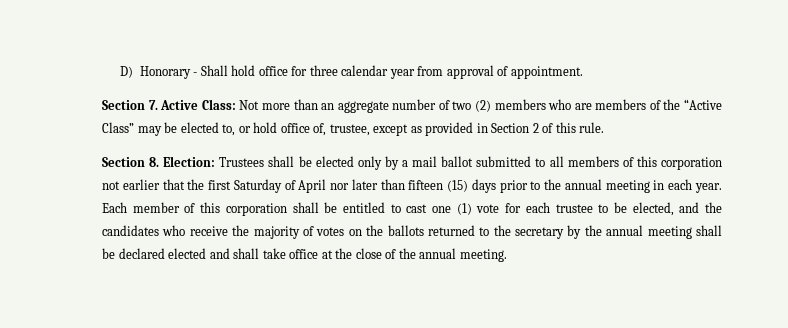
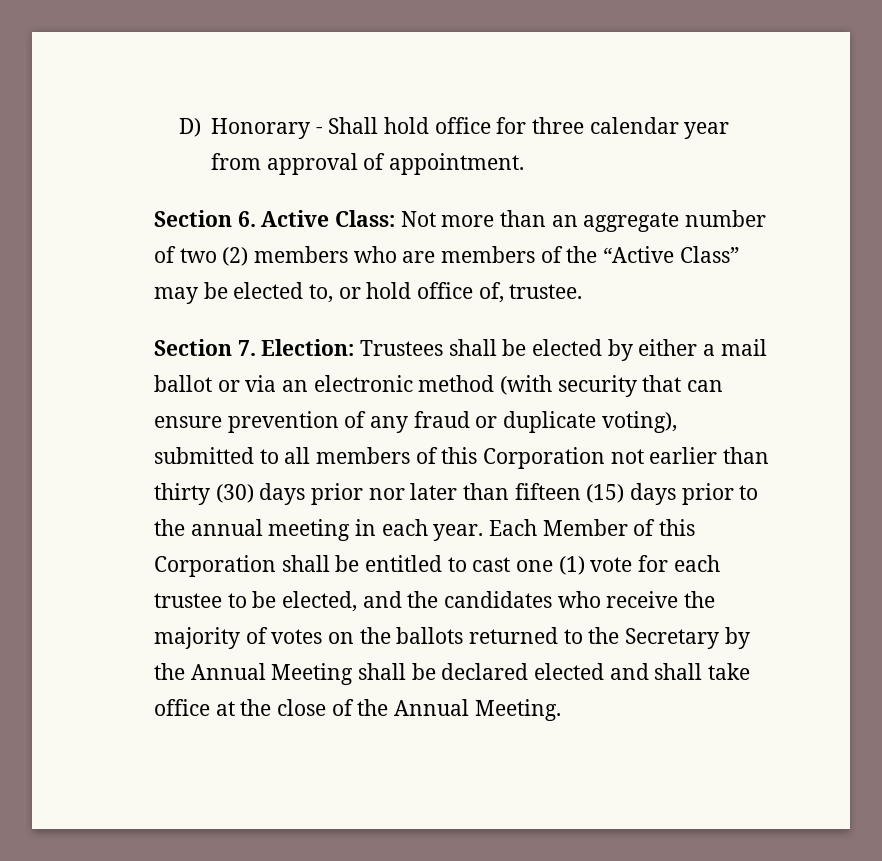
[148,100,158,110] 7. -> [237,211,256,227] 6.
[329,122,605,136] [102,157,160,167] trustee, except as provided in Section 2 of this rule. // Section 8. -> [509,284,583,299] [154,339,256,356] trustee. // Section 7.
[357,156,399,170] only by -> [607,339,698,361] by either
(474, 161) none -> [217,375,724,397] [154,411,677,433] or via an electronic method (with security that can ensure prevention of any fraud or duplicate voting),
[660,157,722,170] corporation -> [483,447,606,469] Corporation
[162,179,327,193] that the first Saturday of April -> [723,447,770,464] [154,483,364,505] than thirty (30) days prior
[132,202,287,216] member of this corporation -> [542,519,696,536] [154,555,277,577] Member of this Corporation
[515,227,565,239] secretary -> [625,628,720,649] Secretary
[606,225,692,239] annual meeting -> [190,663,354,685] Annual Meeting
[419,248,507,262] annual meeting. -> [394,699,561,721] Annual Meeting.

